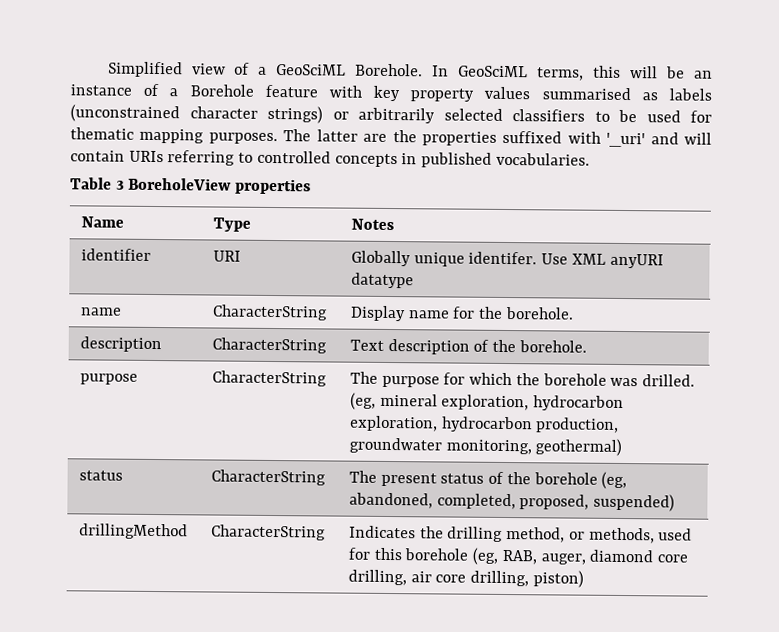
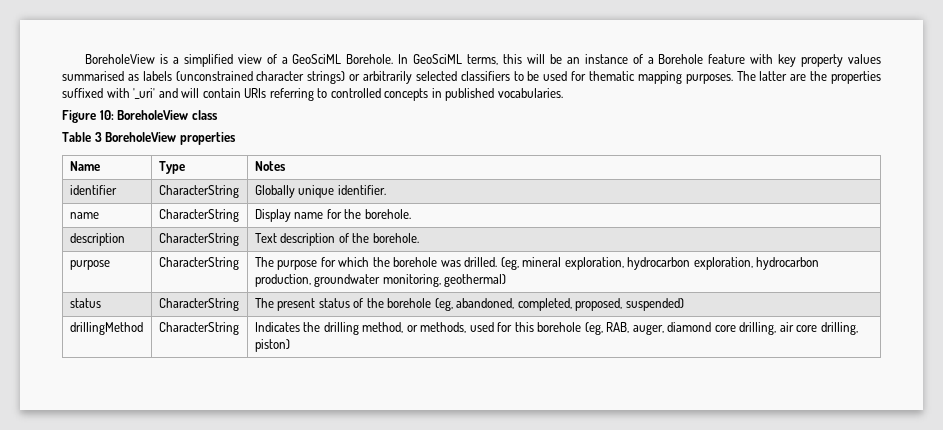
[107,61,183,78] Simplified -> [84,54,233,67] BoreholeView is a simplified
(590, 159) none -> [62,110,218,123] // Figure 10: BoreholeView class
[212,250,241,262] URI -> [158,185,239,198] CharacterString
[468,251,664,269] [350,272,414,289] identifer. Use XML anyURI datatype -> [337,185,386,195] identifier.

